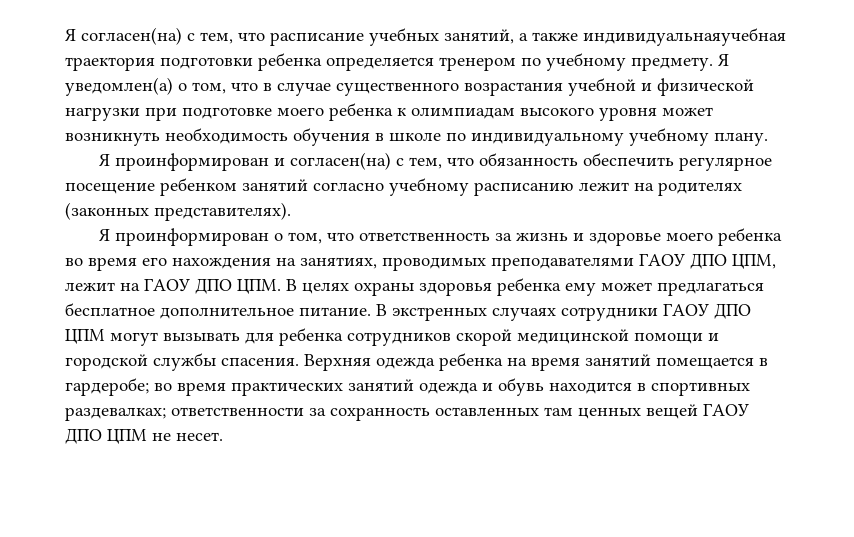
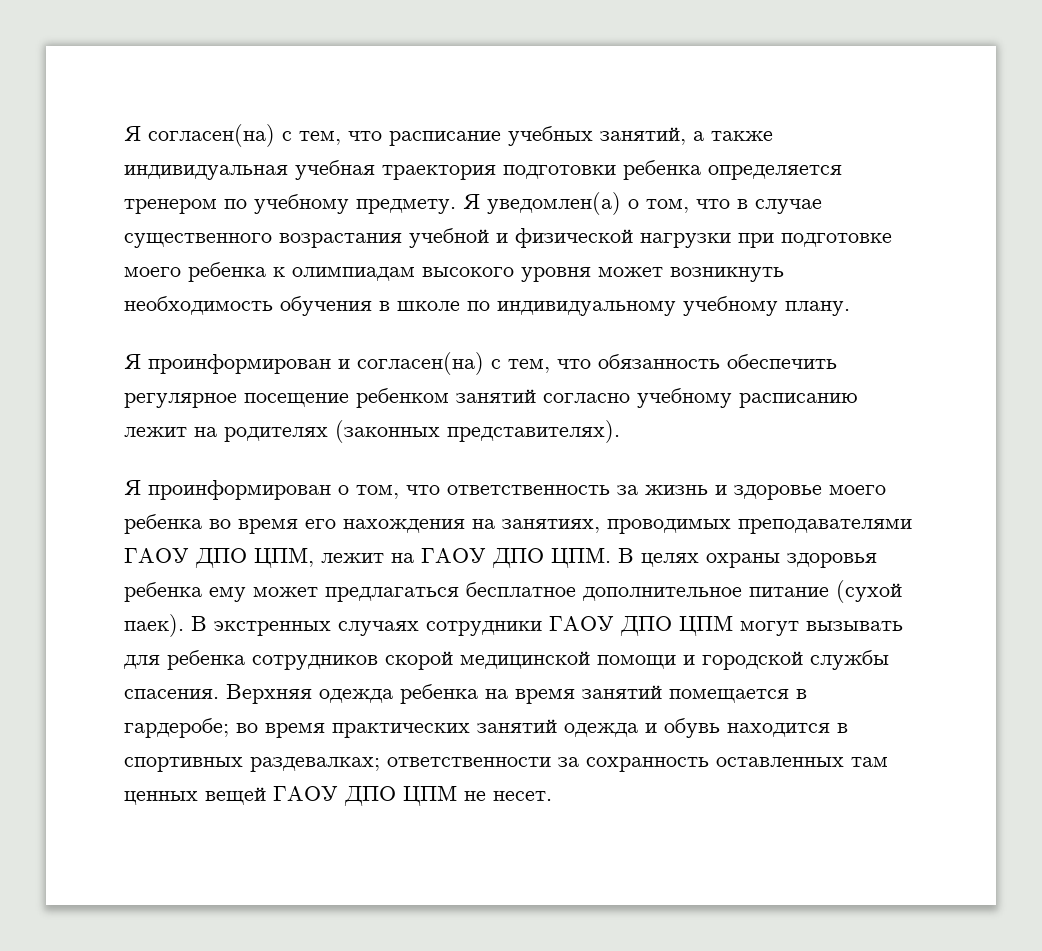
[583,28,786,46] индивидуальнаяучебная -> [124,160,375,180] индивидуальная учебная
[299,307,371,316] питание. -> [749,580,902,603] [124,614,184,637] питание (сухой паек).

